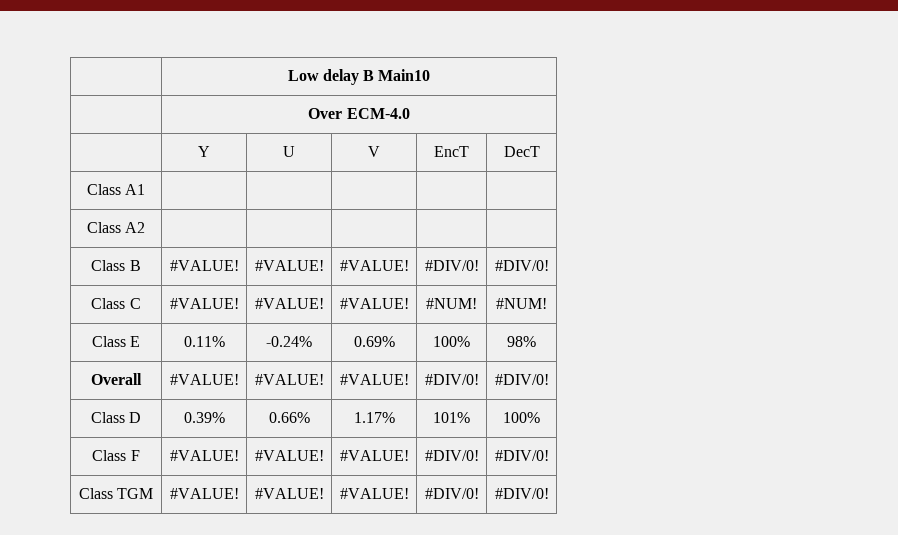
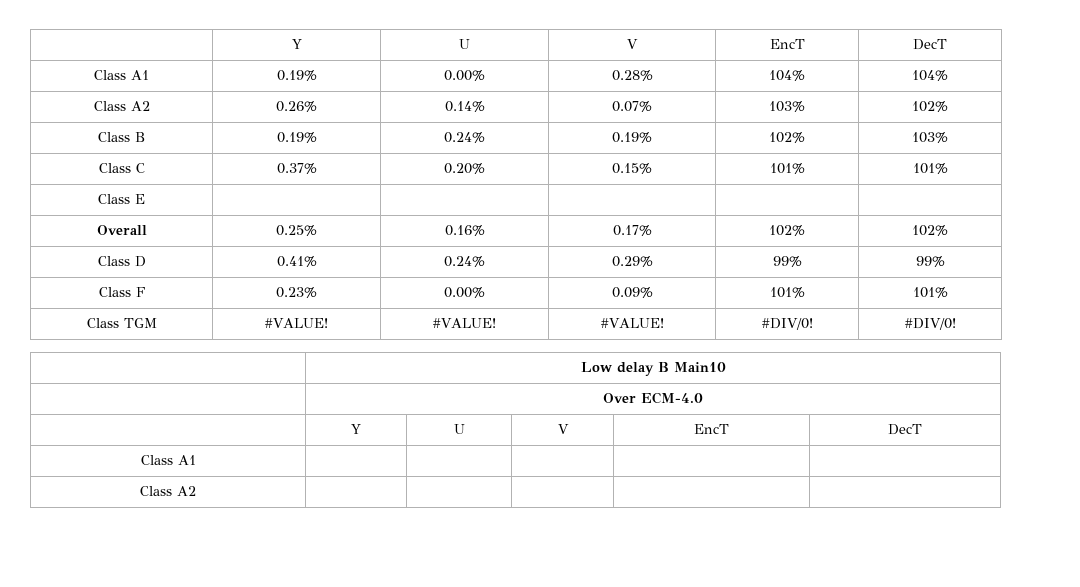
(287, 75) none -> [291,39,302,49] [459,39,470,49] [627,39,638,49] [769,39,805,49] [913,39,947,50] [94,70,149,80] [276,70,317,81] [444,70,485,81] [611,70,653,81] [769,70,805,81] [912,70,948,81] [93,101,150,111] [276,101,317,112] [444,101,485,112] [612,101,652,112] [769,101,805,112] [912,101,948,112] [98,132,145,142] [276,132,317,143] [444,132,485,143] [612,132,652,143] [769,132,805,143] [912,132,948,143] [98,163,145,173] [276,163,317,174] [444,163,485,174] [612,163,652,174] [769,163,805,174] [912,163,948,174] [98,194,145,204] [96,225,147,235] [276,225,317,236] [444,225,485,236] [612,225,652,236] [769,225,805,236] [912,225,948,236] [97,256,146,267] [276,256,317,267] [444,256,485,267] [611,256,653,267] [772,256,802,267] [915,256,945,267] [98,287,145,297] [276,287,317,298] [444,287,485,298] [611,287,653,298] [769,287,805,298] [912,287,948,298] [86,318,157,328] [265,318,329,328] [433,318,497,328] [600,318,664,328] [761,318,813,330] [904,318,956,330] | Y | U | V | EncT | DecT // Class A1 | 0.19% | 0.00% | 0.28% | 104% | 104% // Class A2 | 0.26% | 0.14% | 0.07% | 103% | 102% // Class B | 0.19% | 0.24% | 0.19% | 102% | 103% // Class C | 0.37% | 0.20% | 0.15% | 101% | 101% // Class E | | | | | // Overall | 0.25% | 0.16% | 0.17% | 102% | 102% // Class D | 0.41% | 0.24% | 0.29% | 99% | 99% // Class F | 0.23% | 0.00% | 0.09% | 101% | 101% // Class TGM | #VALUE! | #VALUE! | #VALUE! | #DIV/0! | #DIV/0! //
[91,260,141,271] [169,260,239,271] [254,260,324,271] [339,260,409,271] [424,260,479,271] [494,260,549,271] [91,298,141,309] [169,298,239,309] [254,298,324,309] [339,298,409,309] [426,298,477,309] [496,298,547,309] [91,336,141,347] [183,336,225,347] [266,336,312,347] [353,336,395,347] [433,336,470,347] [507,336,536,347] [91,373,142,385] [169,374,239,385] [254,374,324,385] [339,374,409,385] [424,374,479,385] [494,374,549,385] [90,412,142,423] [183,412,225,423] [268,412,310,423] [353,412,395,423] [433,412,470,423] [503,412,540,423] [92,450,140,461] [169,450,239,461] [254,450,324,461] [339,450,409,461] [424,450,479,461] [494,450,549,461] [78,488,154,499] [169,488,239,499] [254,488,324,499] [339,488,409,499] [424,488,479,499] [494,488,549,499] // Class B | #VALUE! | #VALUE! | #VALUE! | #DIV/0! | #DIV/0! // Class C | #VALUE! | #VALUE! | #VALUE! | #NUM! | #NUM! // Class E | 0.11% | -0.24% | 0.69% | 100% | 98% // Overall | #VALUE! | #VALUE! | #VALUE! | #DIV/0! | #DIV/0! // Class D | 0.39% | 0.66% | 1.17% | 101% | 100% // Class F | #VALUE! | #VALUE! | #VALUE! | #DIV/0! | #DIV/0! // Class TGM | #VALUE! | #VALUE! | #VALUE! | #DIV/0! | #DIV/0! -> (196, 491) none

